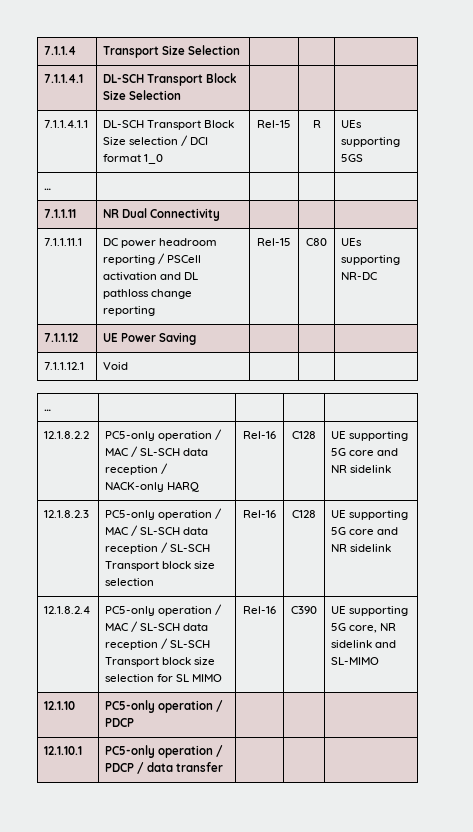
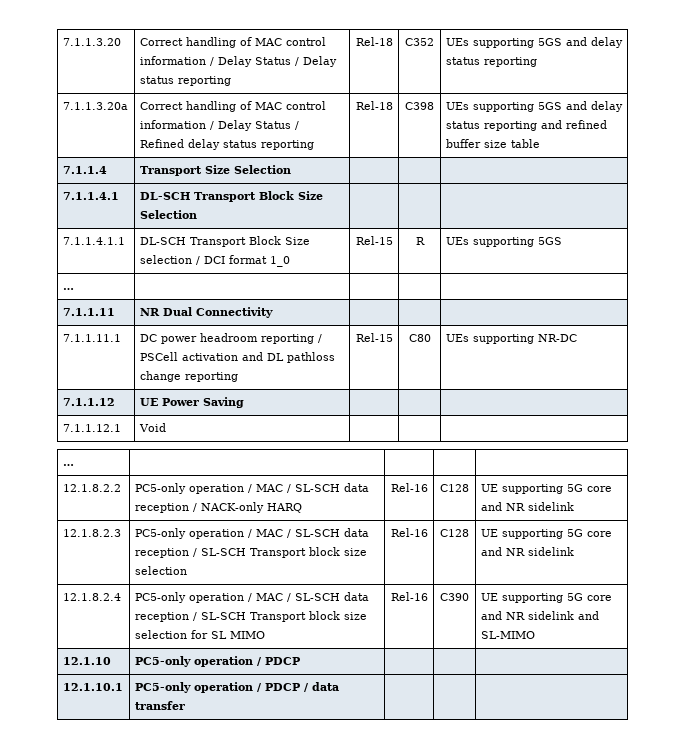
(44, 50) none -> [62,38,121,46] [139,37,326,48] [139,56,337,67] [139,76,231,86] [355,37,393,46] [405,38,434,46] [445,37,623,48] [445,57,537,67] [62,102,128,110] [139,101,326,112] [139,120,299,131] [139,139,314,150] [355,101,393,110] [405,102,434,110] [445,101,623,112] [445,120,607,131] [445,139,540,148] 7.1.1.3.20 | Correct handling of MAC control information / Delay Status / Delay status reporting | Rel-18 | C352 | UEs supporting 5GS and delay status reporting // 7.1.1.3.20a | Correct handling of MAC control information / Delay Status / Refined delay status reporting | Rel-18 | C398 | UEs supporting 5GS and delay status reporting and refined buffer size table //
[349,625,378,633] core, -> [586,595,612,601] [480,611,502,620] core and

